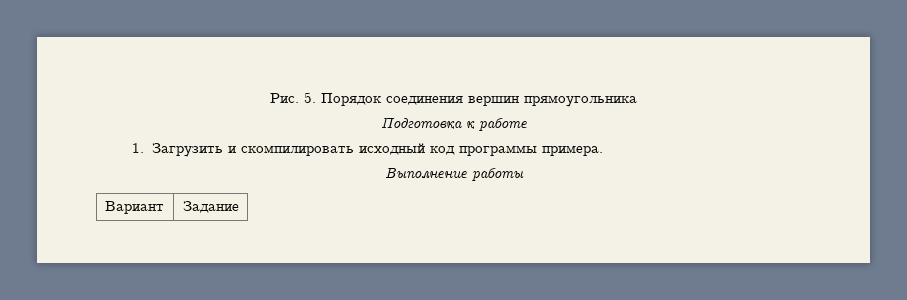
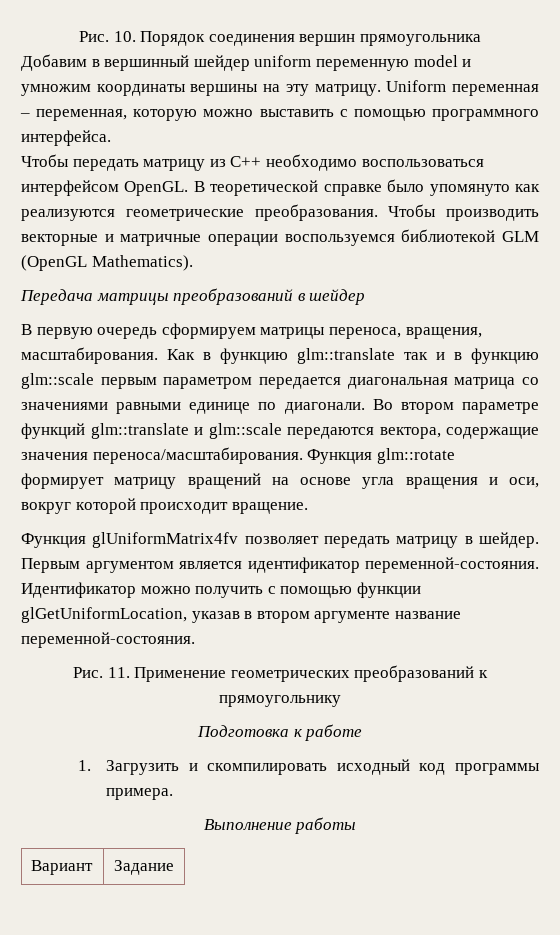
[270,92,316,103] Рис. 5. -> [79,31,136,42] Рис. 10.
(637, 101) none -> [21,54,472,71] [21,80,539,96] [20,109,539,121] [21,130,111,146] [21,154,484,171] [21,179,540,196] [21,204,539,221] [21,229,539,246] [21,255,193,271] [20,288,366,305] [21,323,482,339] [21,347,539,364] [21,373,539,389] [21,399,539,414] [21,423,539,439] [21,447,455,464] [21,473,539,489] [21,498,308,514] [21,532,539,548] [21,557,539,573] [21,582,421,598] [21,607,461,623] [21,632,195,648] [73,665,488,682] [219,695,341,707] // Добавим в вершинный шейдер uniform переменную model и умножим координаты вершины на эту матрицу. Uniform переменная – переменная, которую можно выставить с помощью программного интерфейса. // Чтобы передать матрицу из С++ необходимо воспользоваться интерфейсом OpenGL. В теоретической справке было упомянуто как реализуются геометрические преобразования. Чтобы производить векторные и матричные операции воспользуемся библиотекой GLM (OpenGL Mathematics). // Передача матрицы преобразований в шейдер // В первую очередь сформируем матрицы переноса, вращения, масштабирования. Как в функцию glm::translate так и в функцию glm::scale первым параметром передается диагональная матрица со значениями равными единице по диагонали. Во втором параметре функций glm::translate и glm::scale передаются вектора, содержащие значения переноса/масштабирования. Функция glm::rotate формирует матрицу вращений на основе угла вращения и оси, вокруг которой происходит вращение. // Функция glUniformMatrix4fv позволяет передать матрицу в шейдер. Первым аргументом является идентификатор переменной-состояния. Идентификатор можно получить с помощью функции glGetUniformLocation, указав в втором аргументе название переменной-состояния. // Рис. 11. Применение геометрических преобразований к прямоугольнику

